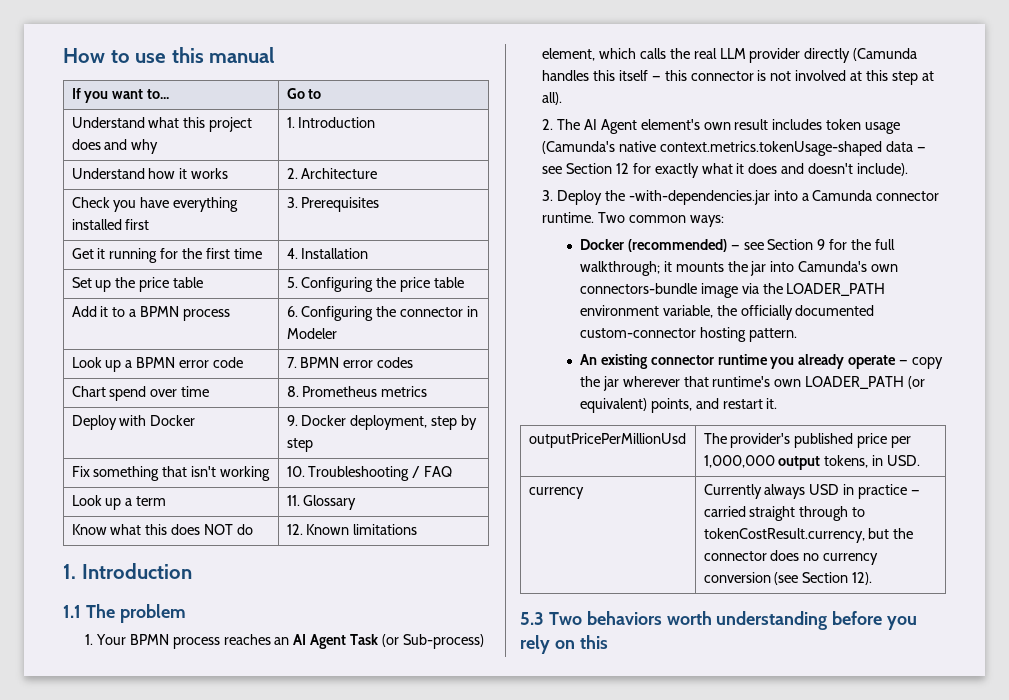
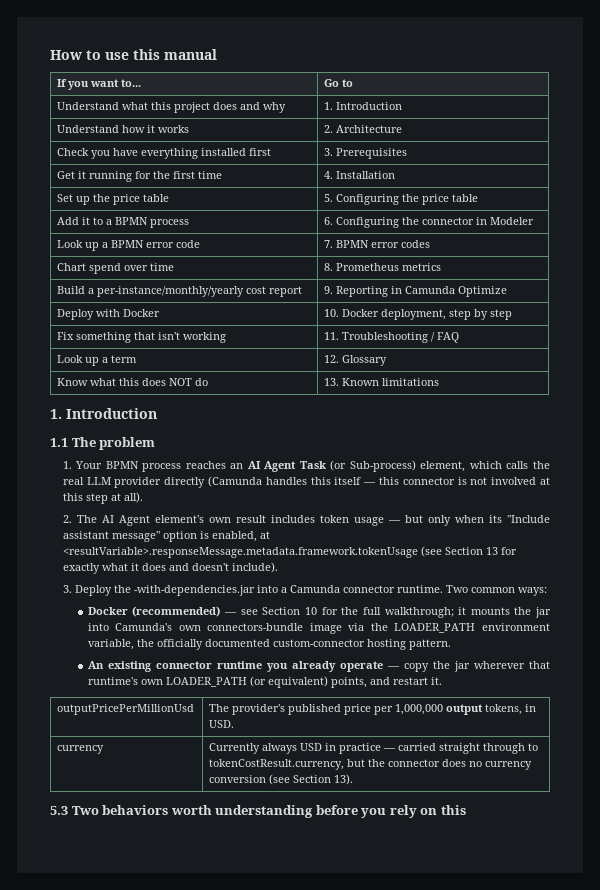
(428, 391) none -> [57,286,303,297] [324,286,508,297] // Build a per-instance/monthly/yearly cost report | 9. Reporting in Camunda Optimize
[286,415,298,426] 9. -> [324,309,340,317] 10.
[286,466,305,477] 10. -> [324,332,340,340] 11.
[286,495,300,506] 11. -> [324,355,340,363] 12.
[286,524,303,535] 12. -> [324,378,340,386] 13.
[541,141,926,156] [541,163,629,174] (Camunda's native context.metrics.tokenUsage-shaped data — see Section 12 -> [387,515,551,526] [62,531,270,542] [62,546,498,558] — but only when its "Include assistant message" option is enabled, at <resultVariable>.responseMessage.metadata.framework.tokenUsage (see Section 13
[817,239,826,250] 9 -> [304,607,317,615] 10
[852,572,873,585] 12). -> [334,774,354,785] 13).

